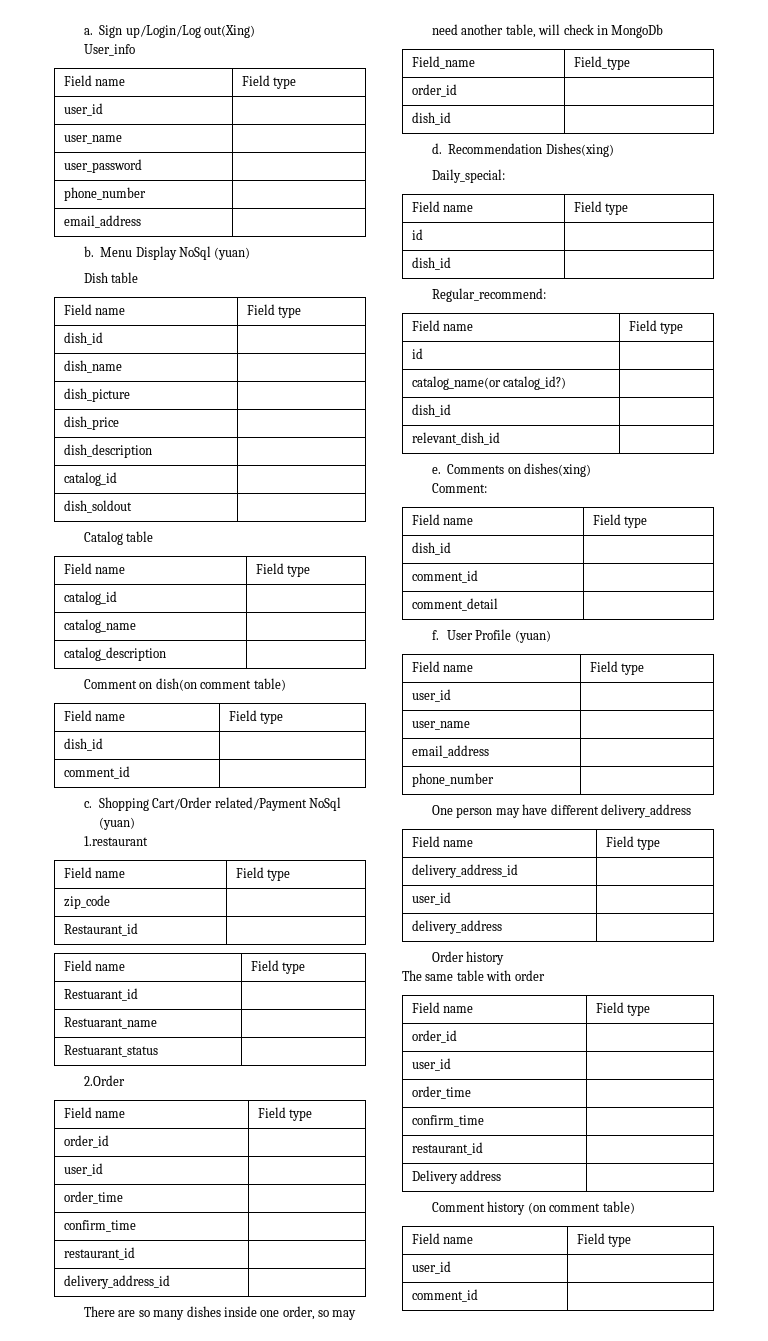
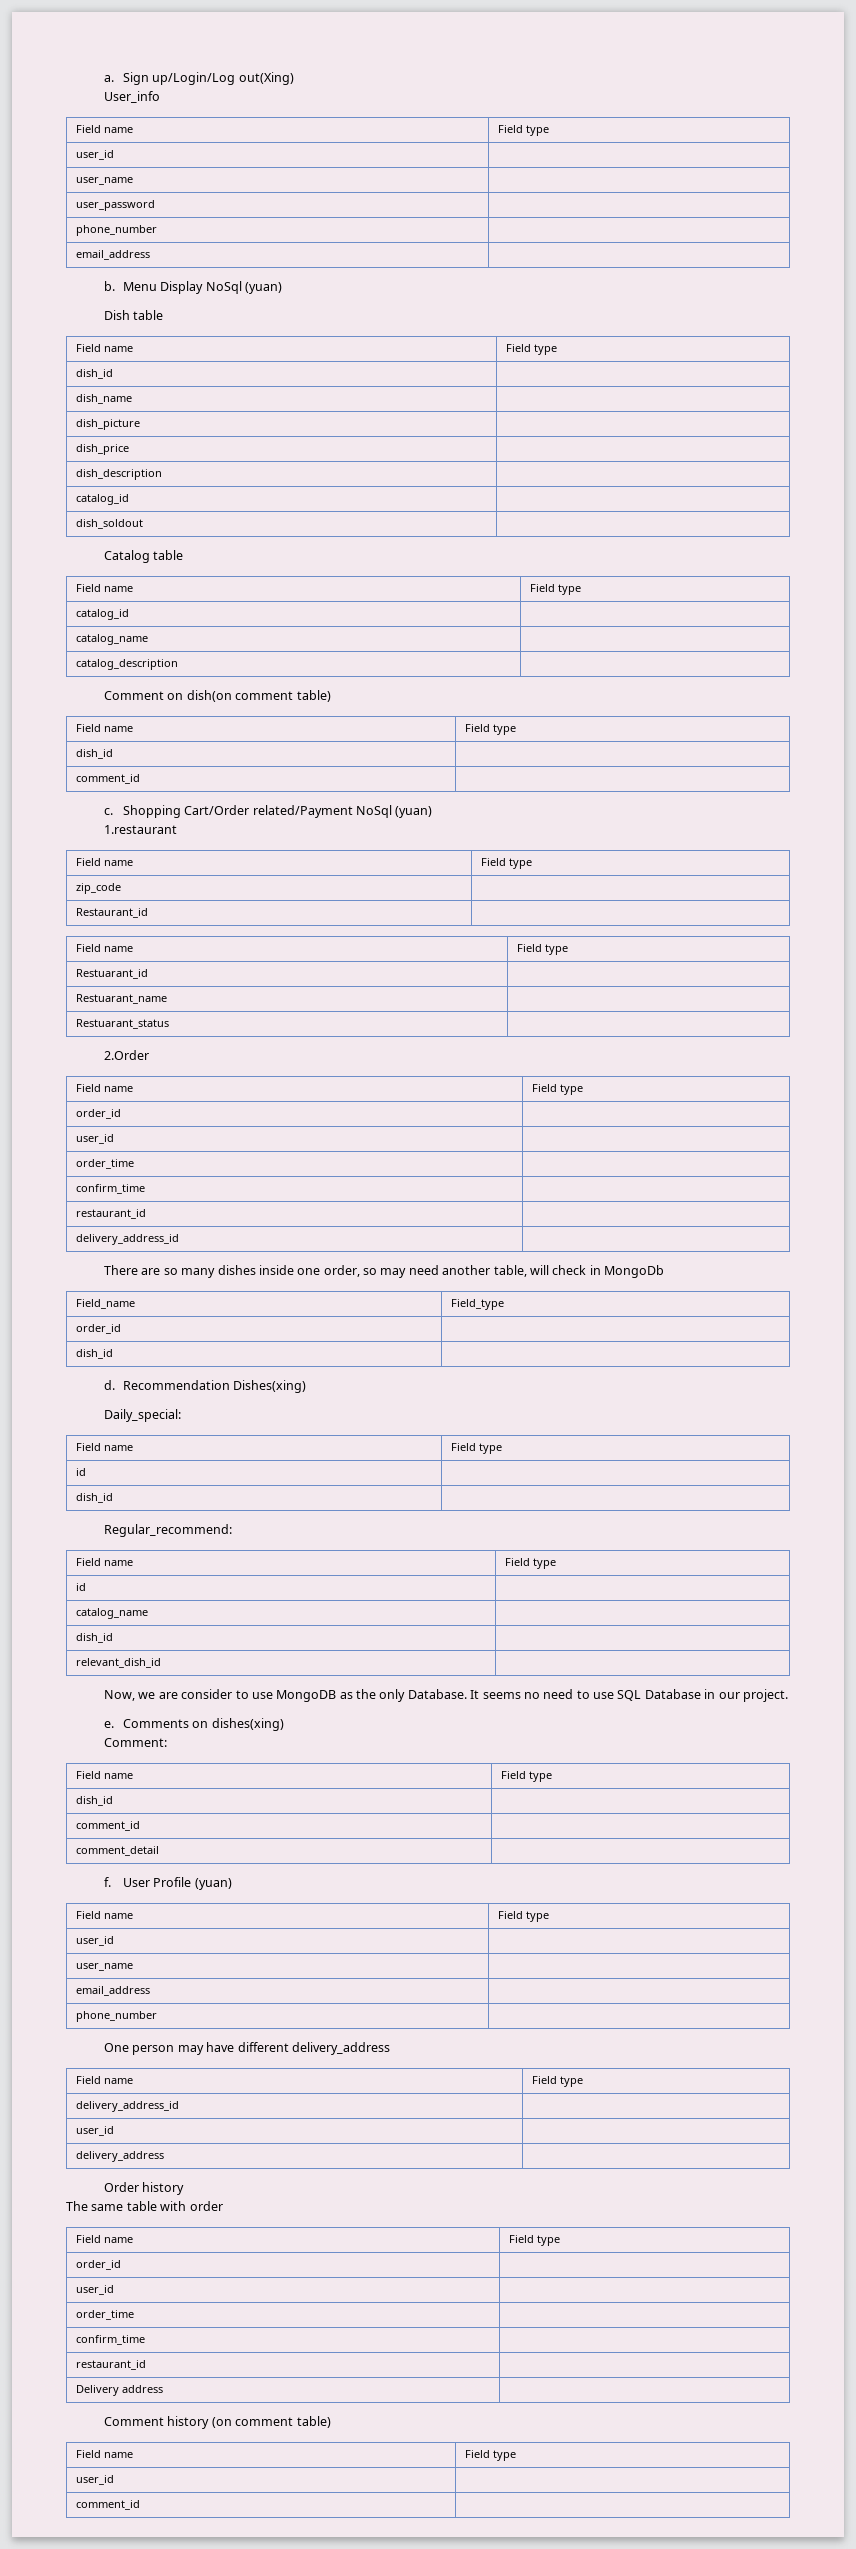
[411,376,566,390] catalog_name(or catalog_id?) -> [75,1608,148,1619] catalog_name
(500, 438) none -> [103,1689,788,1702] // Now, we are consider to use MongoDB as the only Database. It seems no need to use SQL Database in our project.

